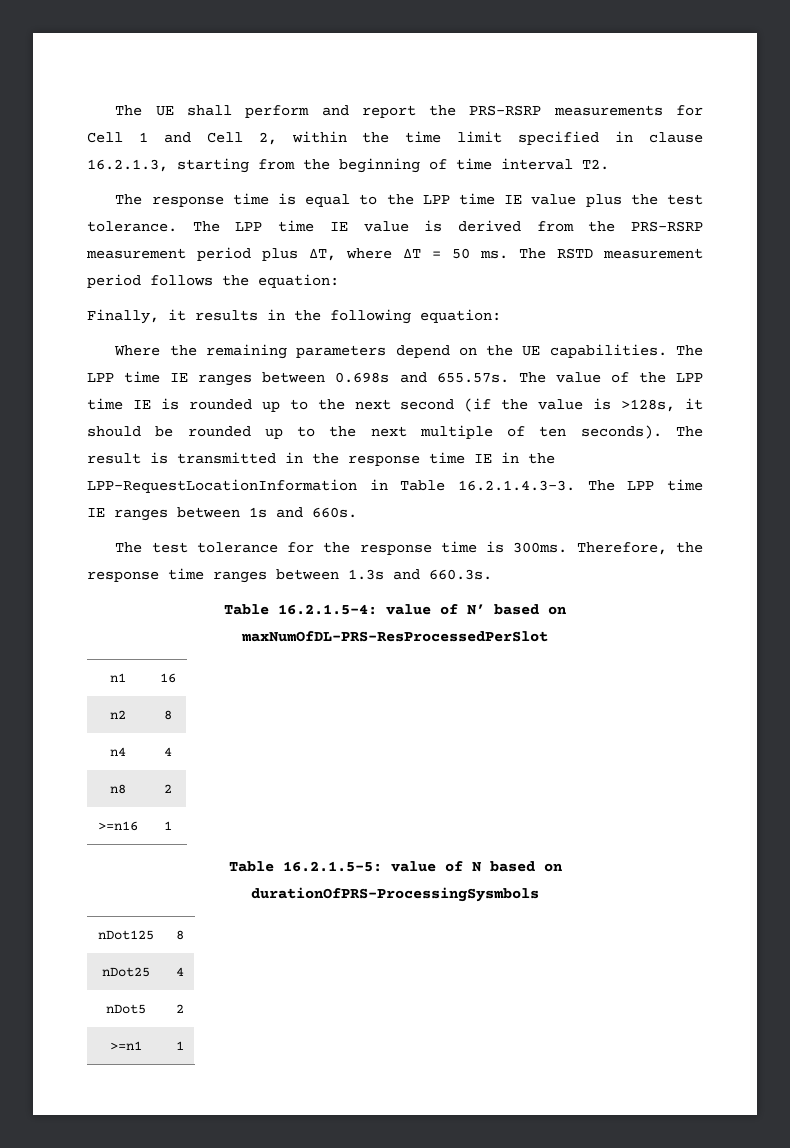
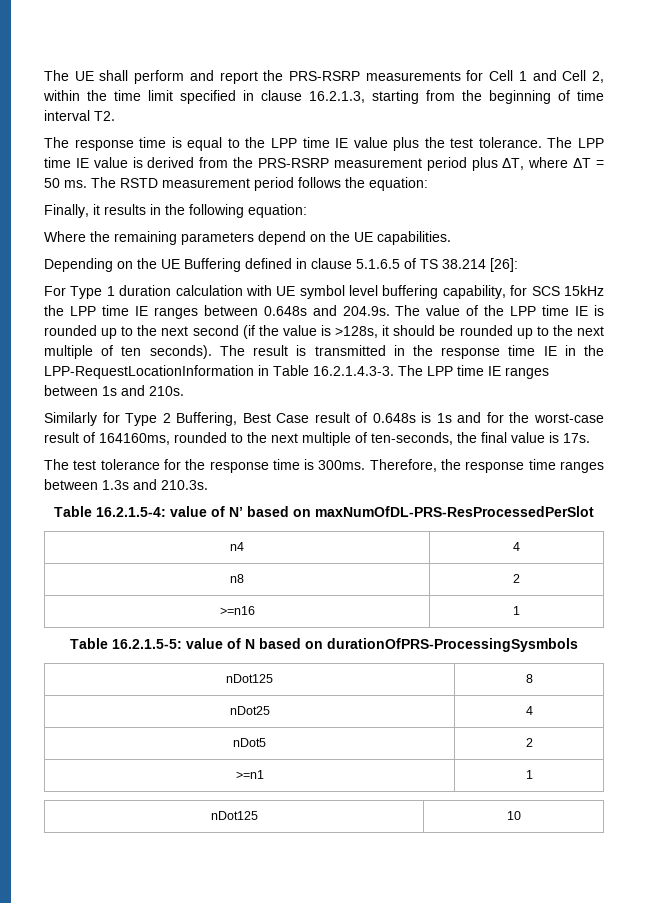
[676,345,703,356] [87,371,509,386] The LPP time IE ranges between 0.698s and 655.57s. -> [44,258,518,272] [44,285,604,299] [44,305,390,319] // Depending on the UE Buffering defined in clause 5.1.6.5 of TS 38.214 [26]: // For Type 1 duration calculation with UE symbol level buffering capability, for SCS 15kHz the LPP time IE ranges between 0.648s and 204.9s.
[312,507,357,518] 660s. -> [149,386,184,396] [44,412,605,426] [44,432,590,446] 210s. // Similarly for Type 2 Buffering, Best Case result of 0.648s is 1s and for the worst-case result of 164160ms, rounded to the next multiple of ten-seconds, the final value is 17s.
[429,569,492,580] 660.3s. -> [161,480,208,490] 210.3s.
[110,673,126,682] [159,673,176,683] [110,710,126,719] [163,710,172,720] // n1 | 16 // n2 | 8 -> (594, 511) none
(184, 1045) none -> [210,811,258,820] [506,811,521,820] // nDot125 | 10

